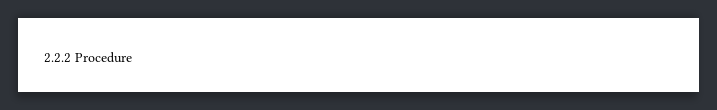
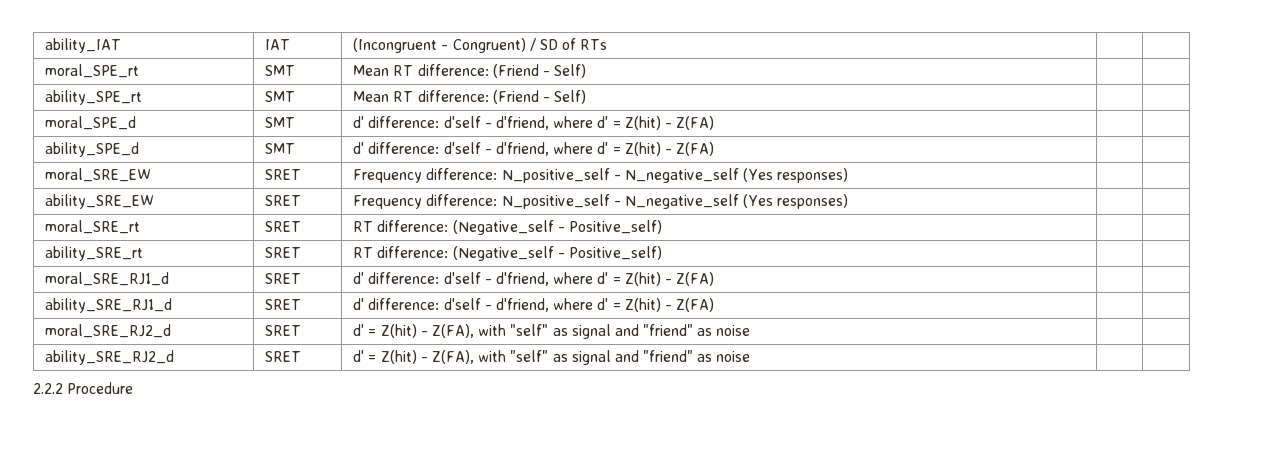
(44, 58) none -> [45,38,122,53] [265,39,291,50] [353,38,608,53] [45,64,140,78] [265,65,296,76] [353,64,587,78] [45,90,143,105] [265,91,296,102] [353,90,587,104] [45,116,137,130] [265,117,296,128] [353,116,715,130] [45,142,140,157] [265,143,296,154] [353,142,715,156] [45,168,152,182] [265,169,302,180] [353,168,849,183] [45,194,155,209] [265,195,302,206] [353,194,849,209] [45,220,141,234] [265,221,302,232] [353,220,662,235] [45,246,144,261] [265,247,302,258] [353,246,662,261] [45,272,170,286] [265,273,302,284] [353,272,715,286] [45,298,173,313] [265,299,302,310] [353,298,715,312] [45,324,172,338] [265,325,302,336] [353,324,751,339] [45,350,175,365] [265,351,302,362] [353,350,751,365] ability_IAT | IAT | (Incongruent - Congruent) / SD of RTs | | // moral_SPE_rt | SMT | Mean RT difference: (Friend - Self) | | // ability_SPE_rt | SMT | Mean RT difference: (Friend - Self) | | // moral_SPE_d | SMT | d' difference: d'self - d'friend, where d' = Z(hit) - Z(FA) | | // ability_SPE_d | SMT | d' difference: d'self - d'friend, where d' = Z(hit) - Z(FA) | | // moral_SRE_EW | SRET | Frequency difference: N_positive_self - N_negative_self (Yes responses) | | // ability_SRE_EW | SRET | Frequency difference: N_positive_self - N_negative_self (Yes responses) | | // moral_SRE_rt | SRET | RT difference: (Negative_self - Positive_self) | | // ability_SRE_rt | SRET | RT difference: (Negative_self - Positive_self) | | // moral_SRE_RJ1_d | SRET | d' difference: d'self - d'friend, where d' = Z(hit) - Z(FA) | | // ability_SRE_RJ1_d | SRET | d' difference: d'self - d'friend, where d' = Z(hit) - Z(FA) | | // moral_SRE_RJ2_d | SRET | d' = Z(hit) - Z(FA), with "self" as signal and "friend" as noise | | // ability_SRE_RJ2_d | SRET | d' = Z(hit) - Z(FA), with "self" as signal and "friend" as noise | | //

